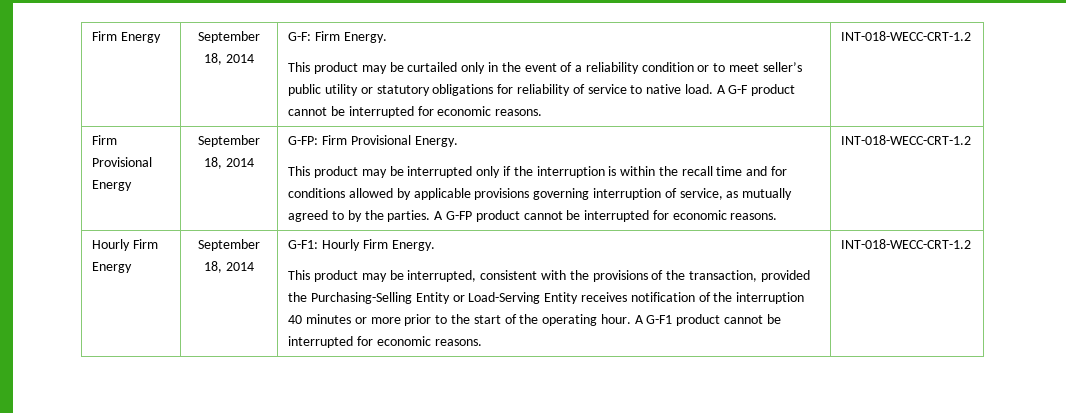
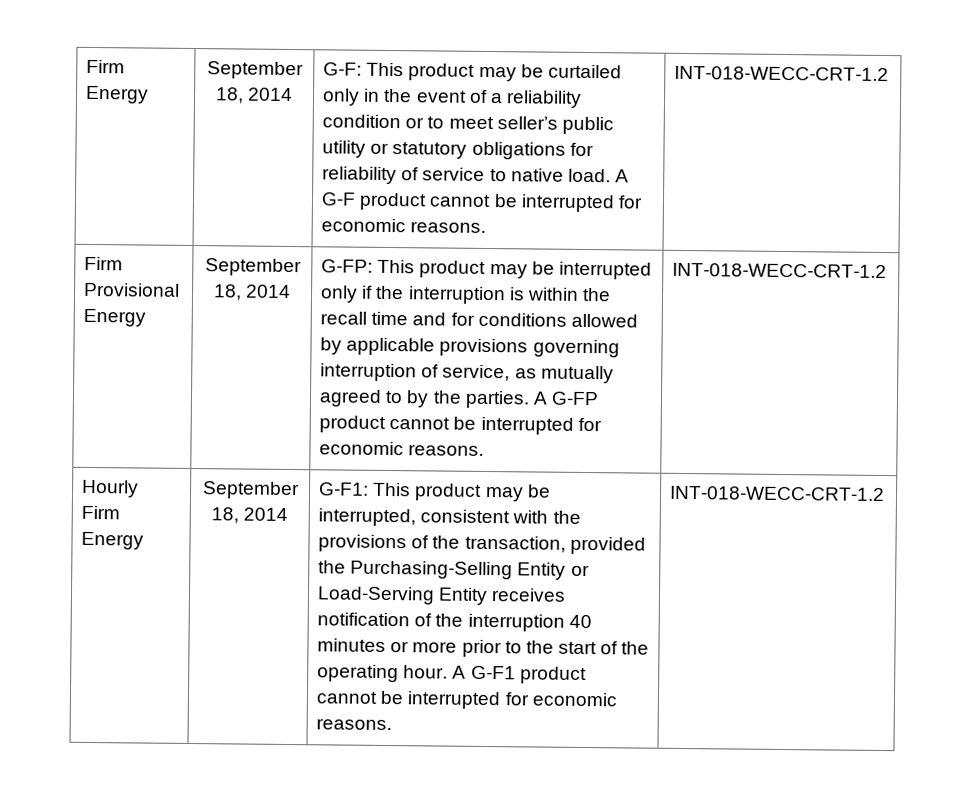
[315,31,387,43] Firm Energy. // -> (363, 69) none
[322,135,458,147] Firm Provisional Energy. // -> (374, 266) none
[322,239,435,251] Hourly Firm Energy. // -> (370, 489) none

